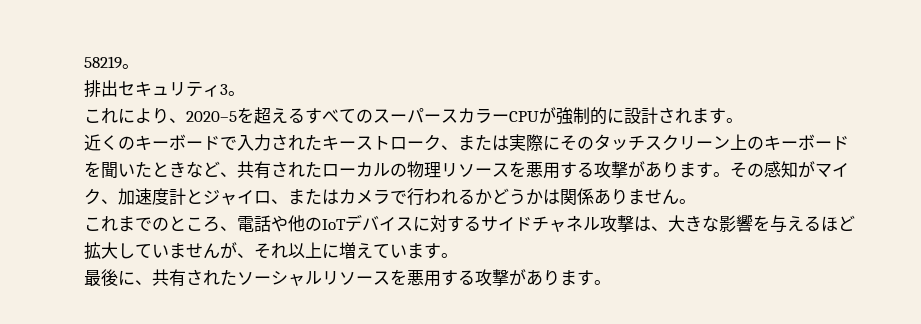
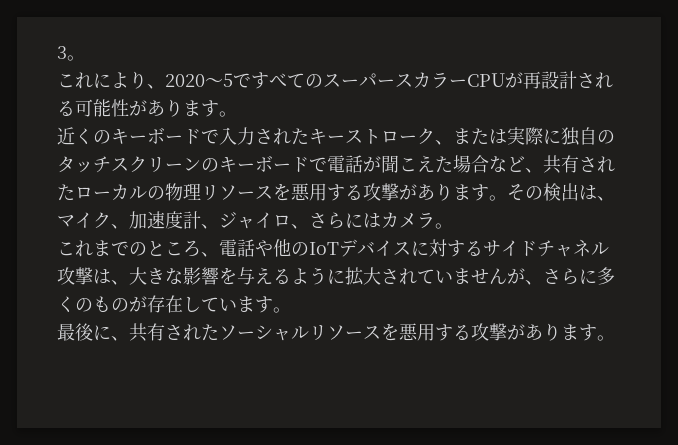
[84,56,139,69] [84,80,220,98] 58219。 // 排出セキュリティ -> (57, 52) none
[186,107,305,124] 2020–5を超える -> [165,73,251,88] 2020〜5で
[556,107,692,125] 強制的に設計され -> [523,71,613,89] [57,99,183,117] 再設計される可能性があり
[560,135,577,151] そ -> [561,127,597,146] 独自
[730,134,849,150] [84,161,186,179] 上のキーボードを聞いたとき -> [201,155,489,173] のキーボードで電話が聞こえた場合
[764,161,815,178] 感知が -> [543,183,615,201] 検出は、
[186,189,203,204] と -> [201,224,219,229] 、
[288,188,322,205] また -> [309,212,363,229] さらに
[390,188,679,206] で行われるかどうかは関係ありません -> (435, 221) none
[821,215,855,232] [84,242,373,260] ほど拡大していませんが、それ以上に増え -> [291,267,615,286] [57,295,201,313] ように拡大されていませんが、さらに多くのものが存在し

